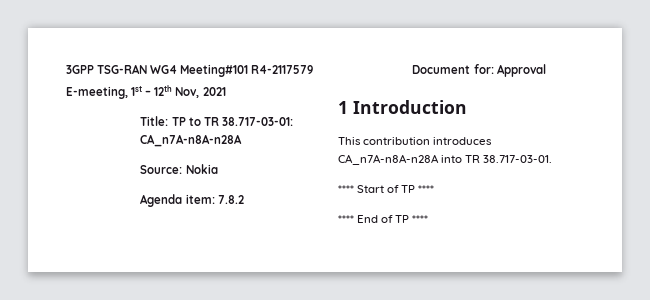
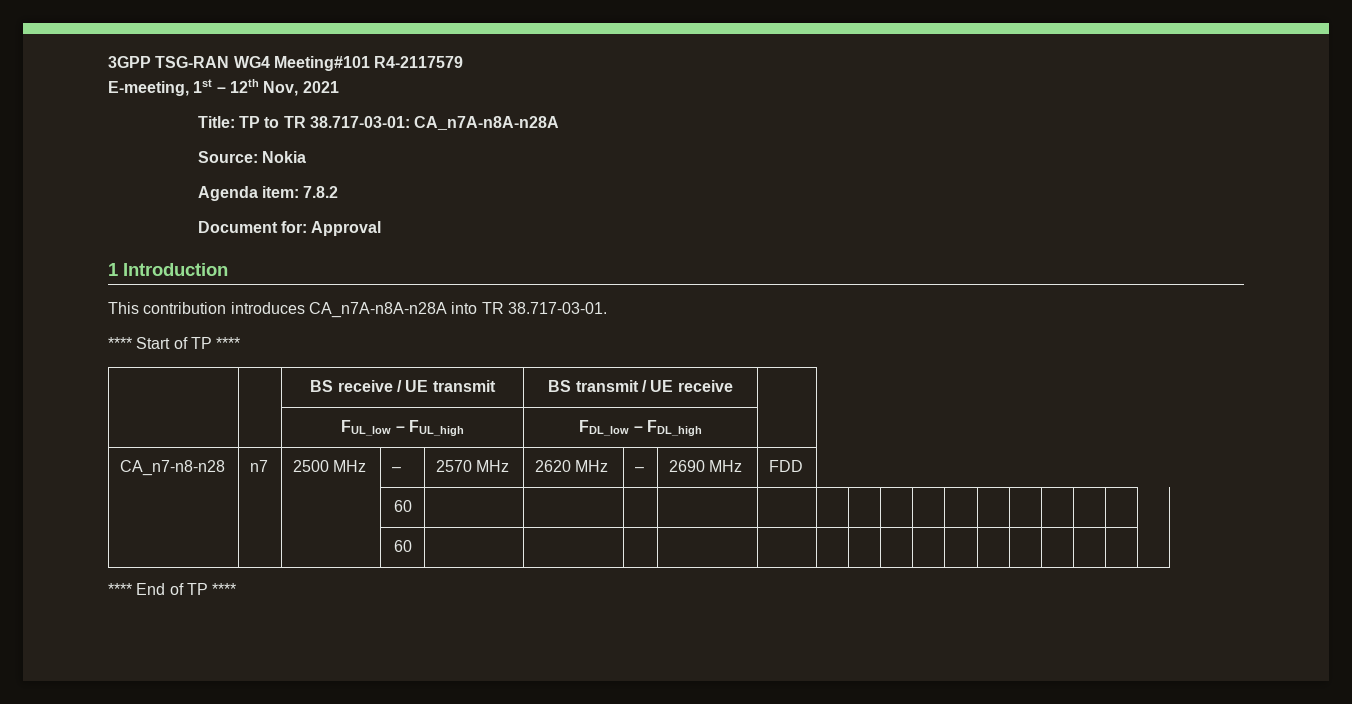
(435, 189) none -> [310,380,496,392] [548,380,733,392] [341,420,464,436] [579,420,702,436] [120,460,226,476] [250,460,269,472] [293,460,367,472] [392,467,402,472] [436,460,510,472] [535,460,609,472] [635,467,645,472] [669,460,743,472] [769,460,804,472] [393,500,412,512] [393,540,412,552] // | | BS receive / UE transmit | BS transmit / UE receive | // | | FUL_low – FUL_high | FDL_low – FDL_high | // CA_n7-n8-n28 | n7 | 2500 MHz | – | 2570 MHz | 2620 MHz | – | 2690 MHz | FDD // | | | 60 | | | | | | | | | | | | | | | | // | | | 60 | | | | | | | | | | | | | | | |

